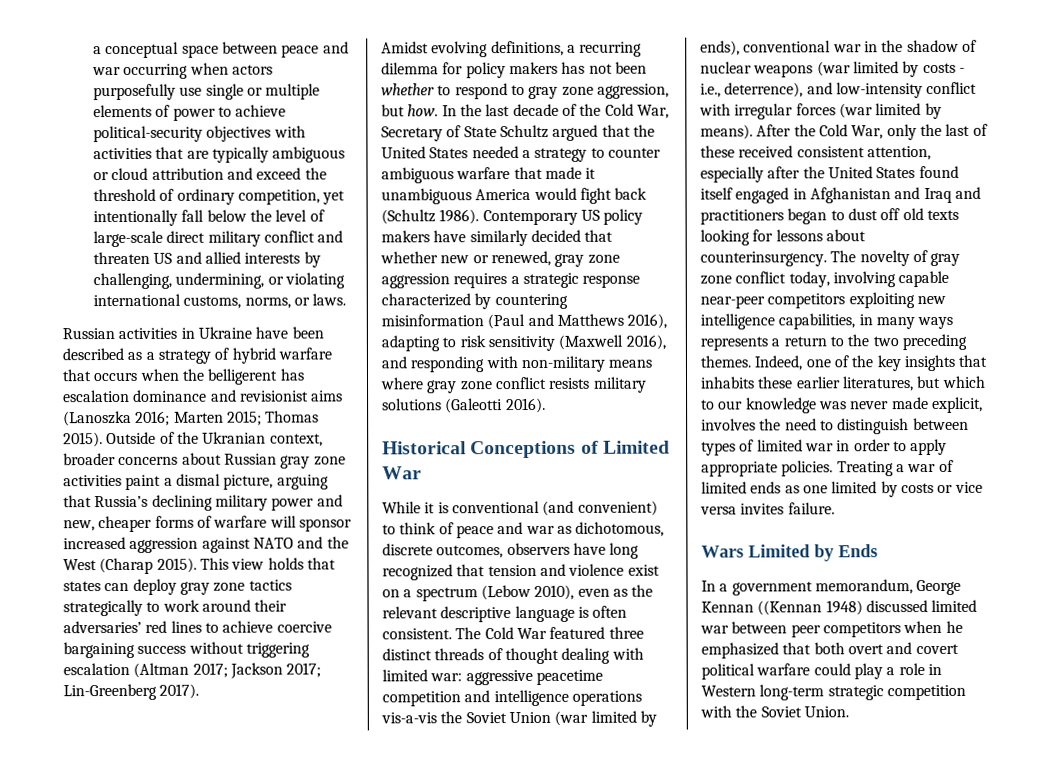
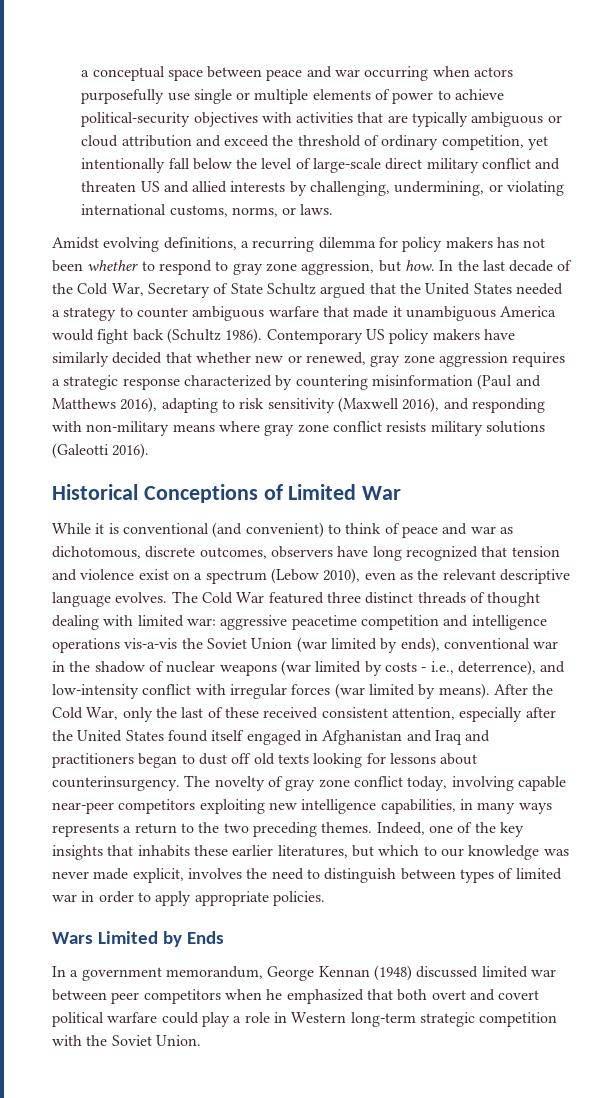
[62,326,324,340] [62,347,332,364] [62,368,305,385] [63,389,344,403] [63,410,320,427] [63,431,323,448] [63,452,346,469] [63,473,329,490] [63,494,343,511] [63,515,352,533] [63,536,349,553] [63,557,336,575] [63,578,292,595] [63,599,288,617] [63,620,332,634] [63,641,310,659] [63,662,322,679] [63,683,200,701] // Russian activities in Ukraine have been described as a strategy of hybrid warfare that occurs when the belligerent has escalation dominance and revisionist aims (Lanoszka 2016; Marten 2015; Thomas 2015). Outside of the Ukranian context, broader concerns about Russian gray zone activities paint a dismal picture, arguing that Russia’s declining military power and new, cheaper forms of warfare will sponsor increased aggression against NATO and the West (Charap 2015). This view holds that states can deploy gray zone tactics strategically to work around their adversaries’ red lines to achieve coercive bargaining success without triggering escalation (Altman 2017; Jackson 2017; Lin-Greenberg 2017). -> (334, 209) none
[577,605,628,618] [382,628,452,640] is often consistent. -> [115,592,168,603] evolves.
[836,459,954,477] [701,481,983,498] [700,502,835,515] Treating a war of limited ends as one limited by costs or vice versa invites failure. -> (325, 898) none
[757,600,863,616] ((Kennan 1948) -> [373,965,412,981] (1948)

